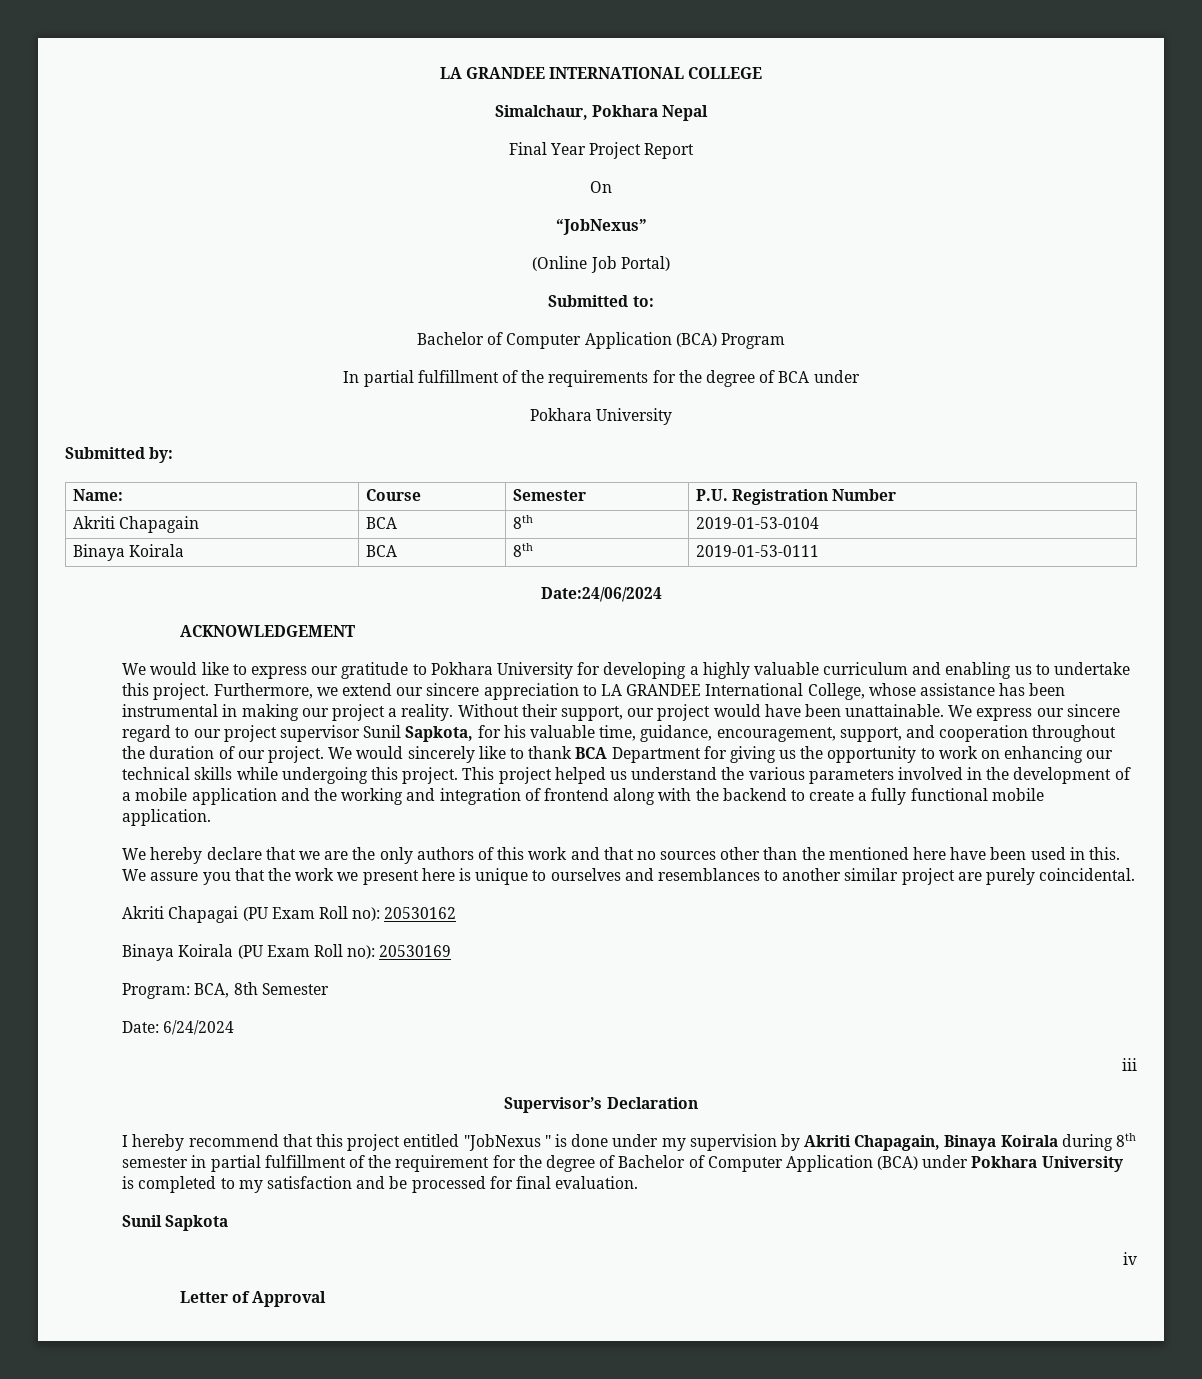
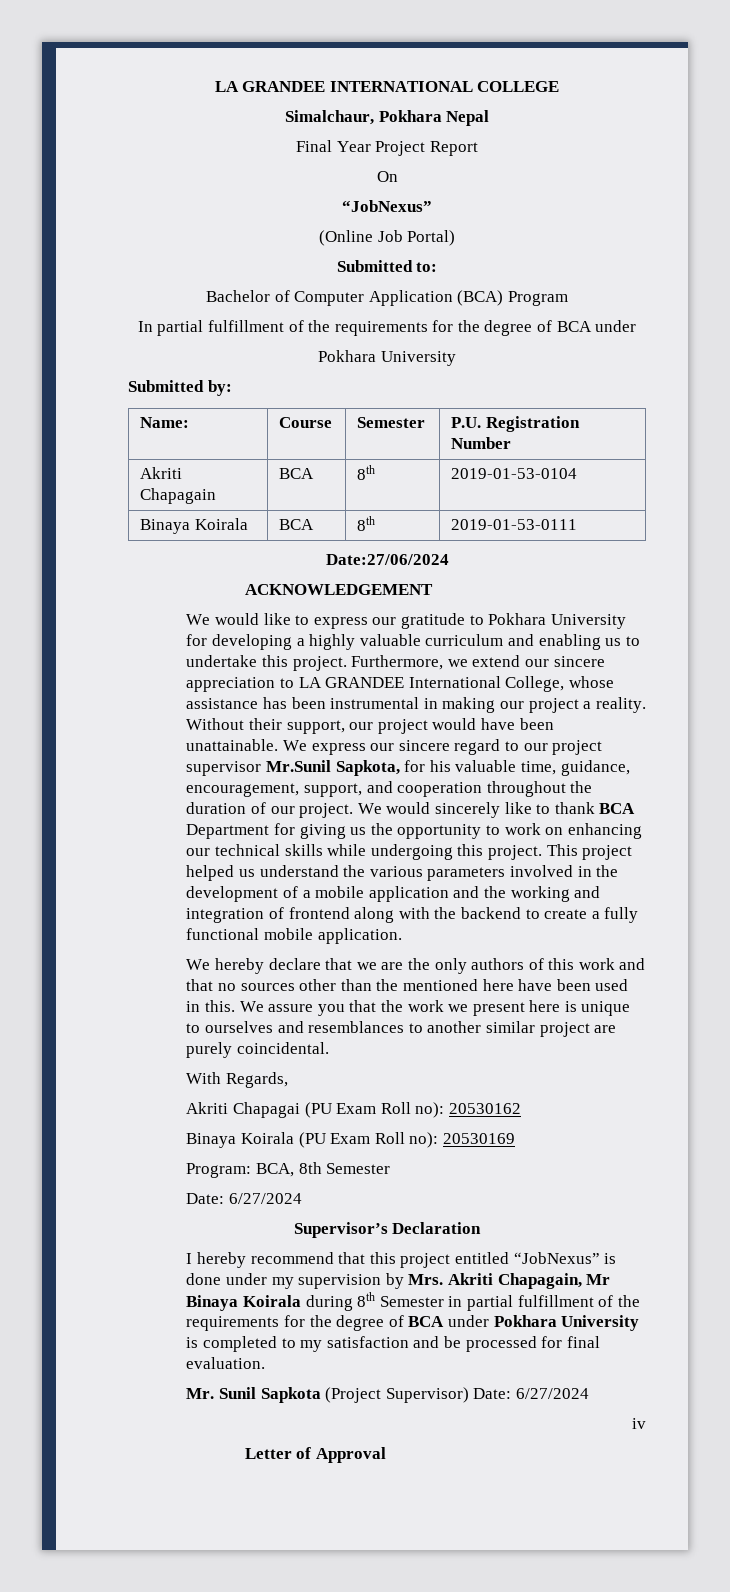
[540,587,662,602] Date:24/06/2024 -> [325,554,449,565] Date:27/06/2024
[363,725,402,738] Sunil -> [266,760,332,772] Mr.Sunil
(1136, 874) none -> [186,1072,289,1088] // With Regards,
[163,1020,235,1035] [1122,1058,1137,1071] 6/24/2024 // iii -> [229,1193,303,1204] 6/27/2024
[463,1134,551,1151] "JobNexus " -> [513,1252,600,1264] “JobNexus”
(800, 1142) none -> [408,1274,444,1285] Mrs.
(941, 1143) none -> [586,1274,611,1285] Mr
[122,1157,189,1168] semester -> [379,1296,444,1307] Semester
[395,1155,919,1172] requirement for the degree of Bachelor of Computer Application (BCA) -> [186,1315,445,1331] requirements for the degree of BCA
(639, 1182) none -> [186,1388,215,1399] Mr.
(229, 1223) none -> [325,1387,589,1403] (Project Supervisor) Date: 6/27/2024

